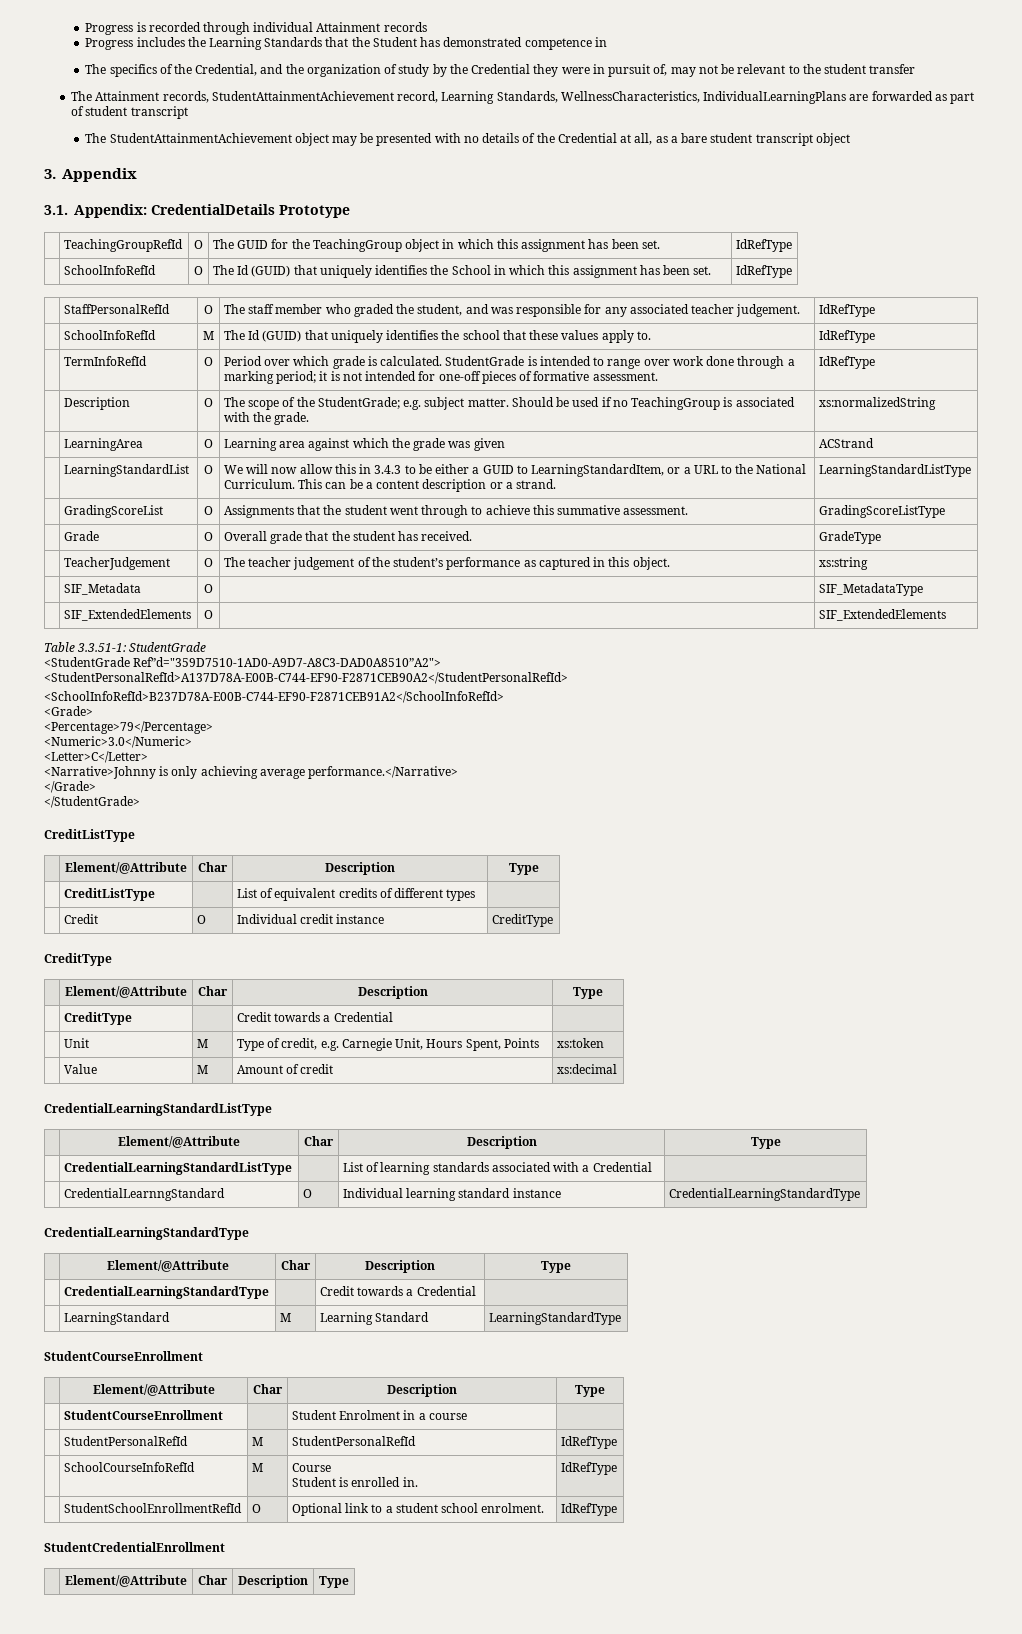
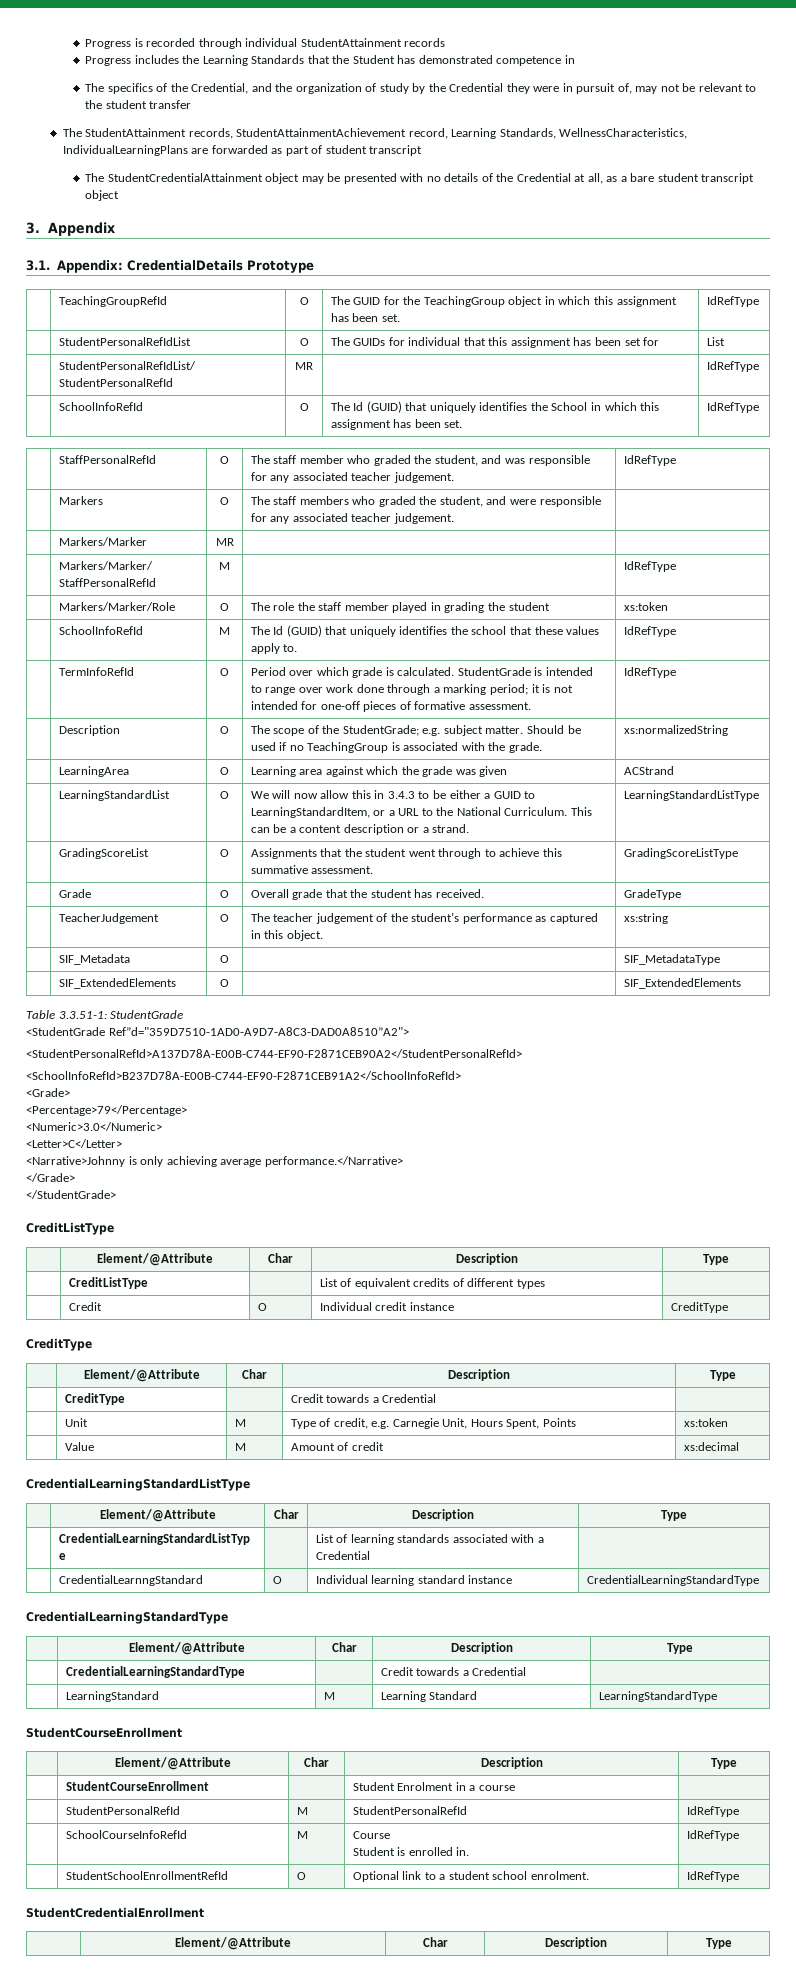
[316,22,381,32] Attainment -> [300,38,402,47] StudentAttainment
[95,91,160,101] Attainment -> [85,128,187,137] StudentAttainment
[109,133,292,143] StudentAttainmentAchievement -> [107,173,263,182] StudentCredentialAttainment
(792, 245) none -> [58,337,191,346] [299,338,309,346] [330,337,660,348] [706,337,725,346] [58,361,196,370] [58,378,173,387] [295,362,313,370] [706,361,759,372] // | StudentPersonalRefIdList | O | The GUIDs for individual that this assignment has been set for | List // | StudentPersonalRefIdList/ StudentPersonalRefId | MR | | IdRefType
(875, 310) none -> [58,496,103,505] [220,497,229,505] [250,496,601,507] [250,513,454,524] [58,537,147,546] [215,538,234,546] [58,561,153,570] [58,578,156,587] [219,562,230,570] [623,561,676,572] [58,602,175,611] [220,603,229,611] [250,602,550,613] [623,602,668,611] // | Markers | O | The staff members who graded the student, and were responsible for any associated teacher judgement. | // | Markers/Marker | MR | | // | Markers/Marker/ StaffPersonalRefId | M | | IdRefType // | Markers/Marker/Role | O | The role the staff member played in grading the student | xs:token

